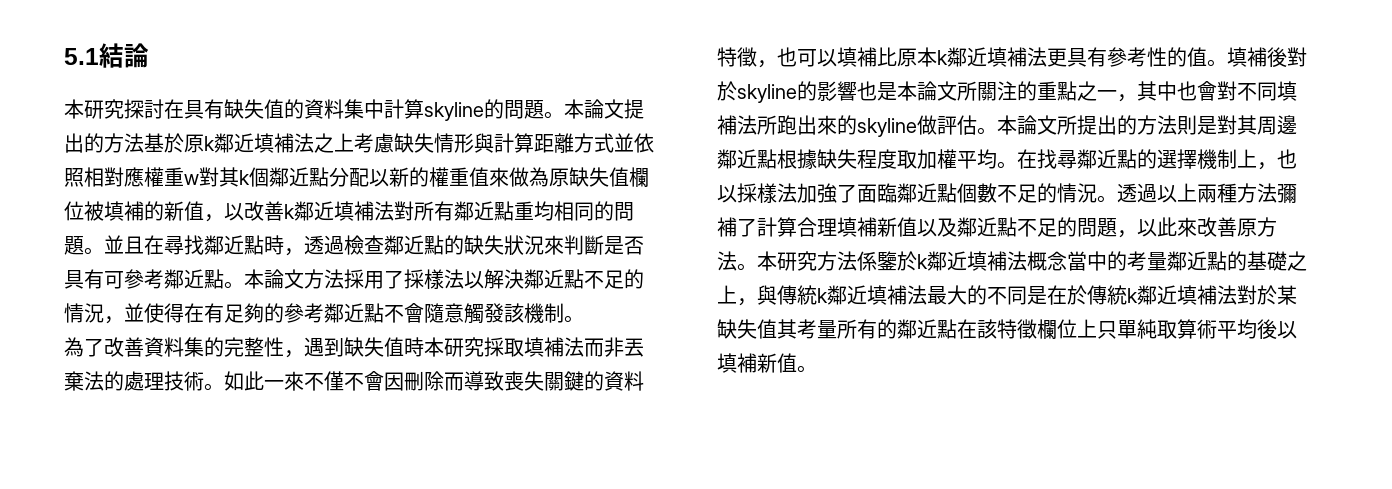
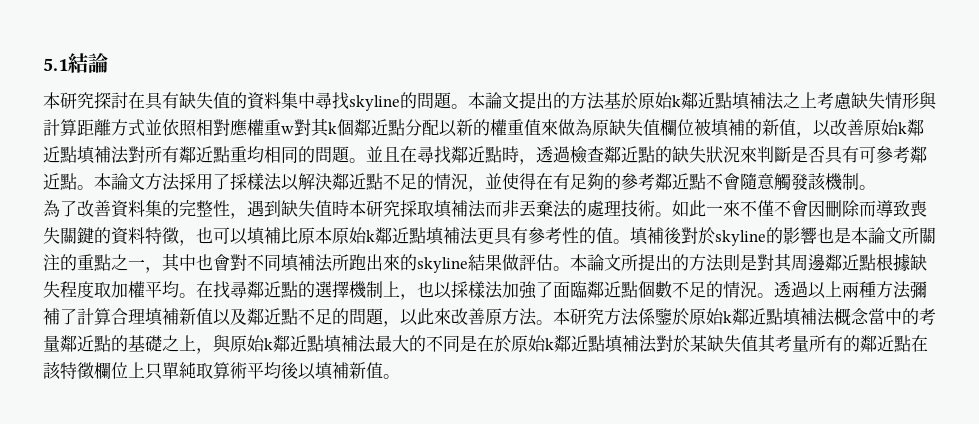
[384,99,424,119] 計算 -> [315,92,349,110] 尋找
[204,133,254,153] k鄰近 -> [655,92,732,109] 始k鄰近點
[284,201,334,221] k鄰近 -> [864,119,924,136] [43,146,77,163] 原始k鄰近點
[937,47,987,67] k鄰近 -> [332,227,426,244] 原始k鄰近點
(917, 127) none -> [468,254,502,271] 結果
[917,251,967,271] k鄰近 -> [689,308,783,325] 原始k鄰近點
[777,285,867,305] 傳統k鄰近 -> [230,335,324,352] 原始k鄰近點
[1087,285,1177,305] 傳統k鄰近 -> [511,335,605,352] 原始k鄰近點

